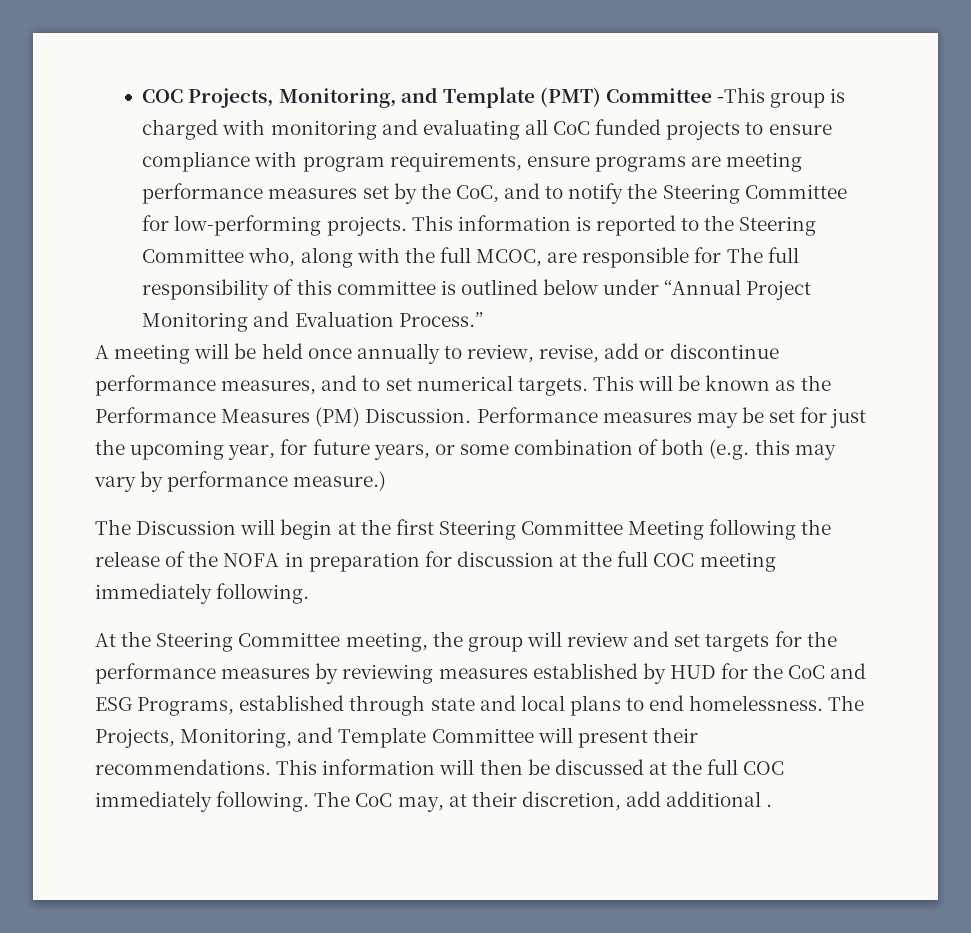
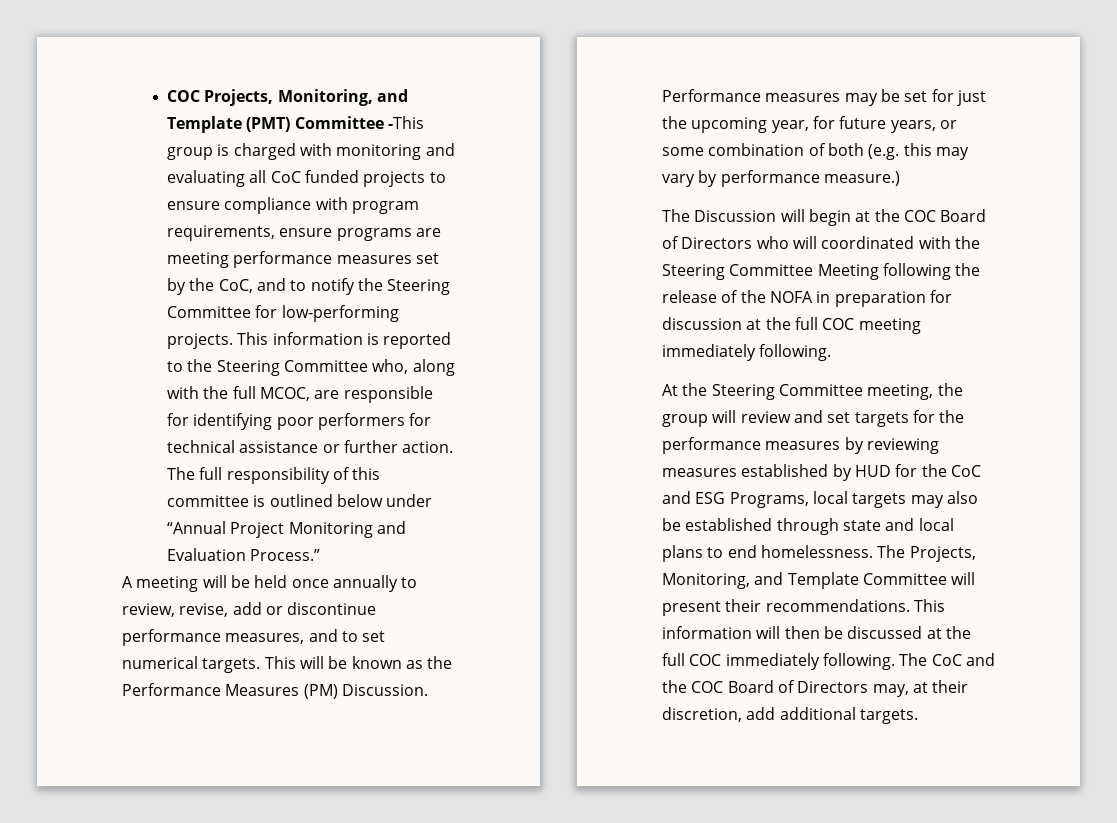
(722, 255) none -> [193,413,432,430] [166,440,454,453] identifying poor performers for technical assistance or further action.
[395,519,434,535] first -> [903,209,987,222] [662,236,980,249] COC Board of Directors who will coordinated with the
(235, 706) none -> [812,491,978,508] [662,518,681,531] local targets may also be
(393, 800) none -> [965,653,995,666] [662,680,869,693] and the COC Board of Directors
[766,804,773,807] . -> [859,709,918,724] targets.

